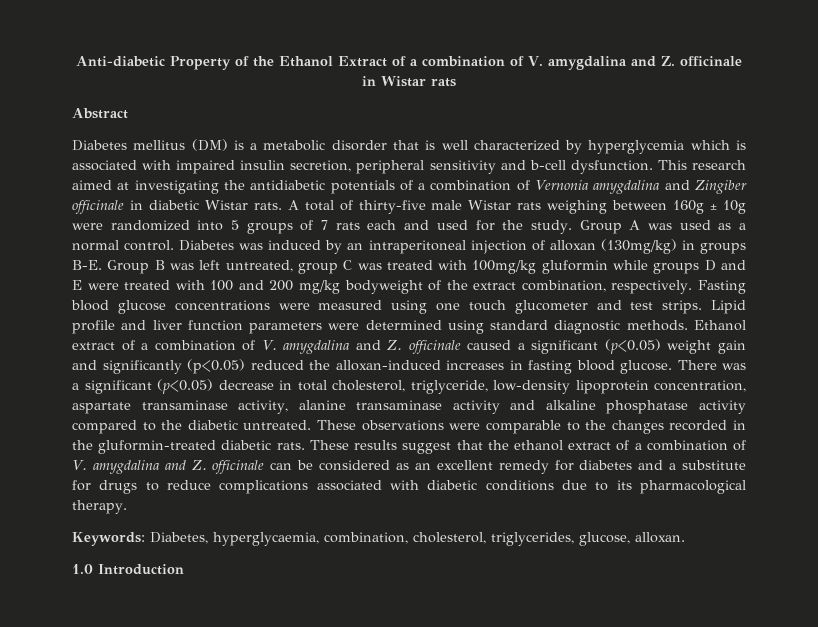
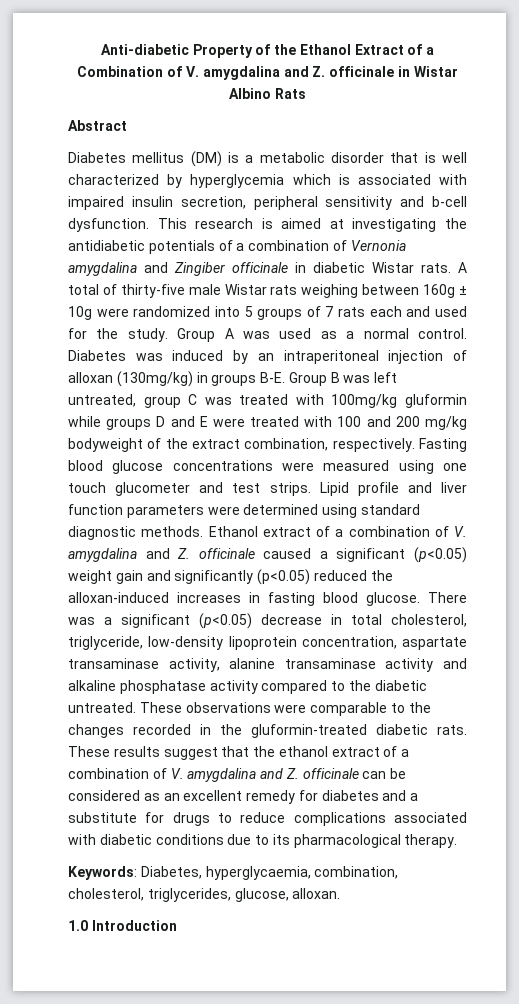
[422,56,506,67] combination -> [77,66,164,77] Combination
[431,78,456,87] rats -> [229,88,306,99] Albino Rats
(746, 165) none -> [261,218,273,229] is

